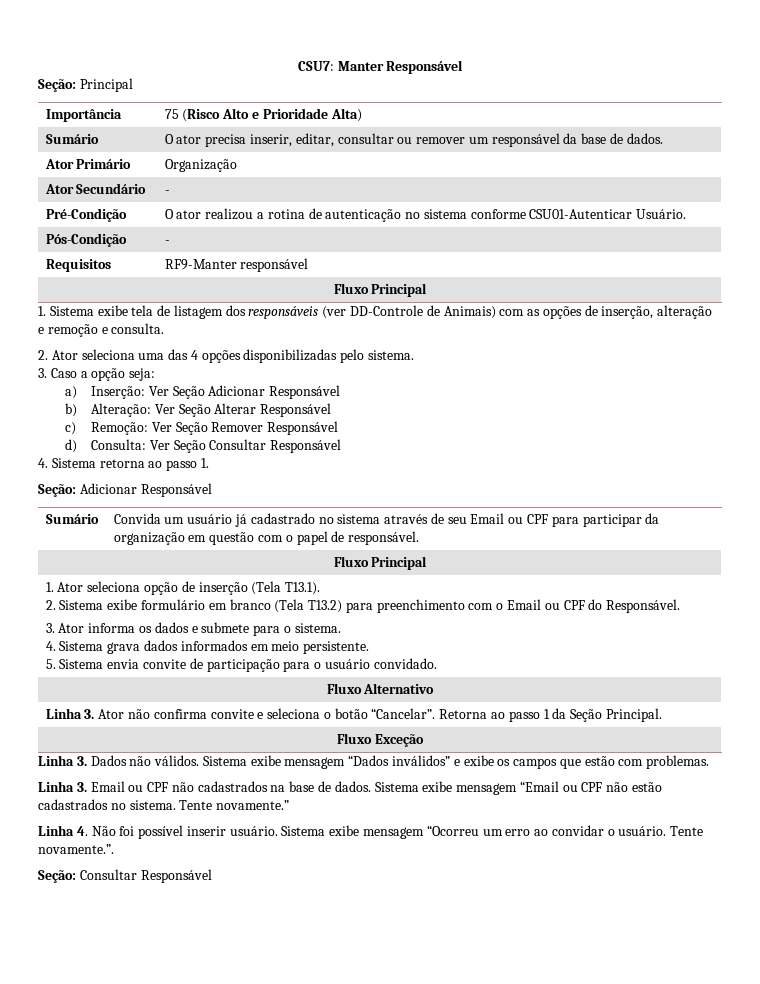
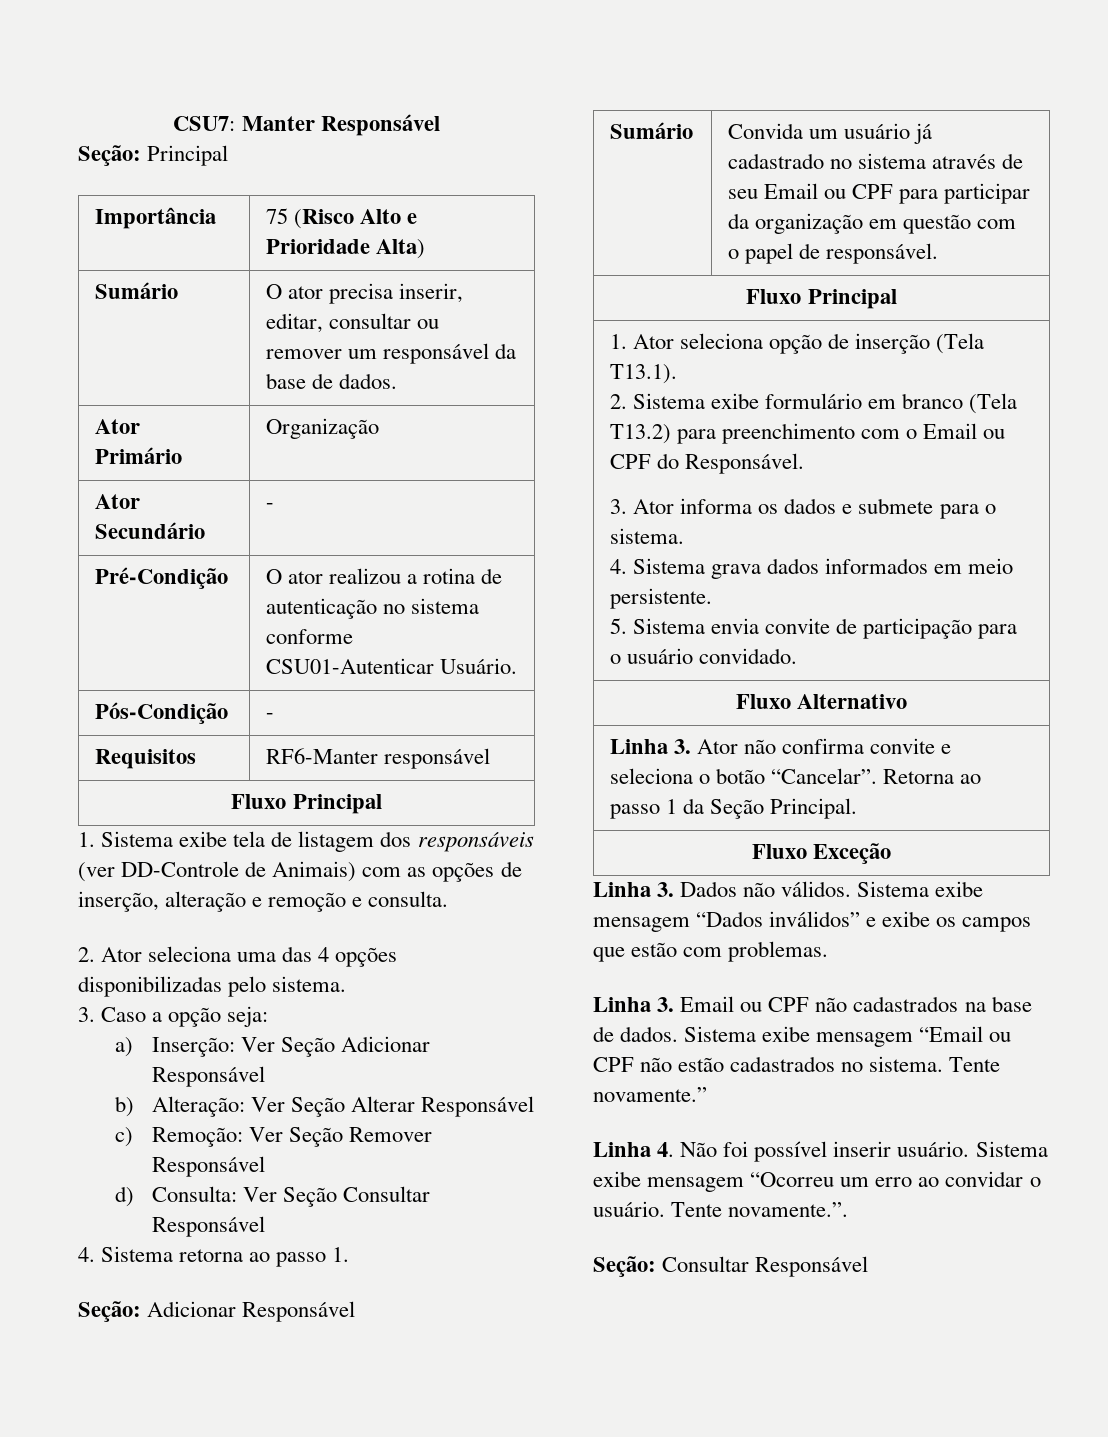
[164,259,237,270] RF9-Manter -> [266,748,379,764] RF6-Manter

